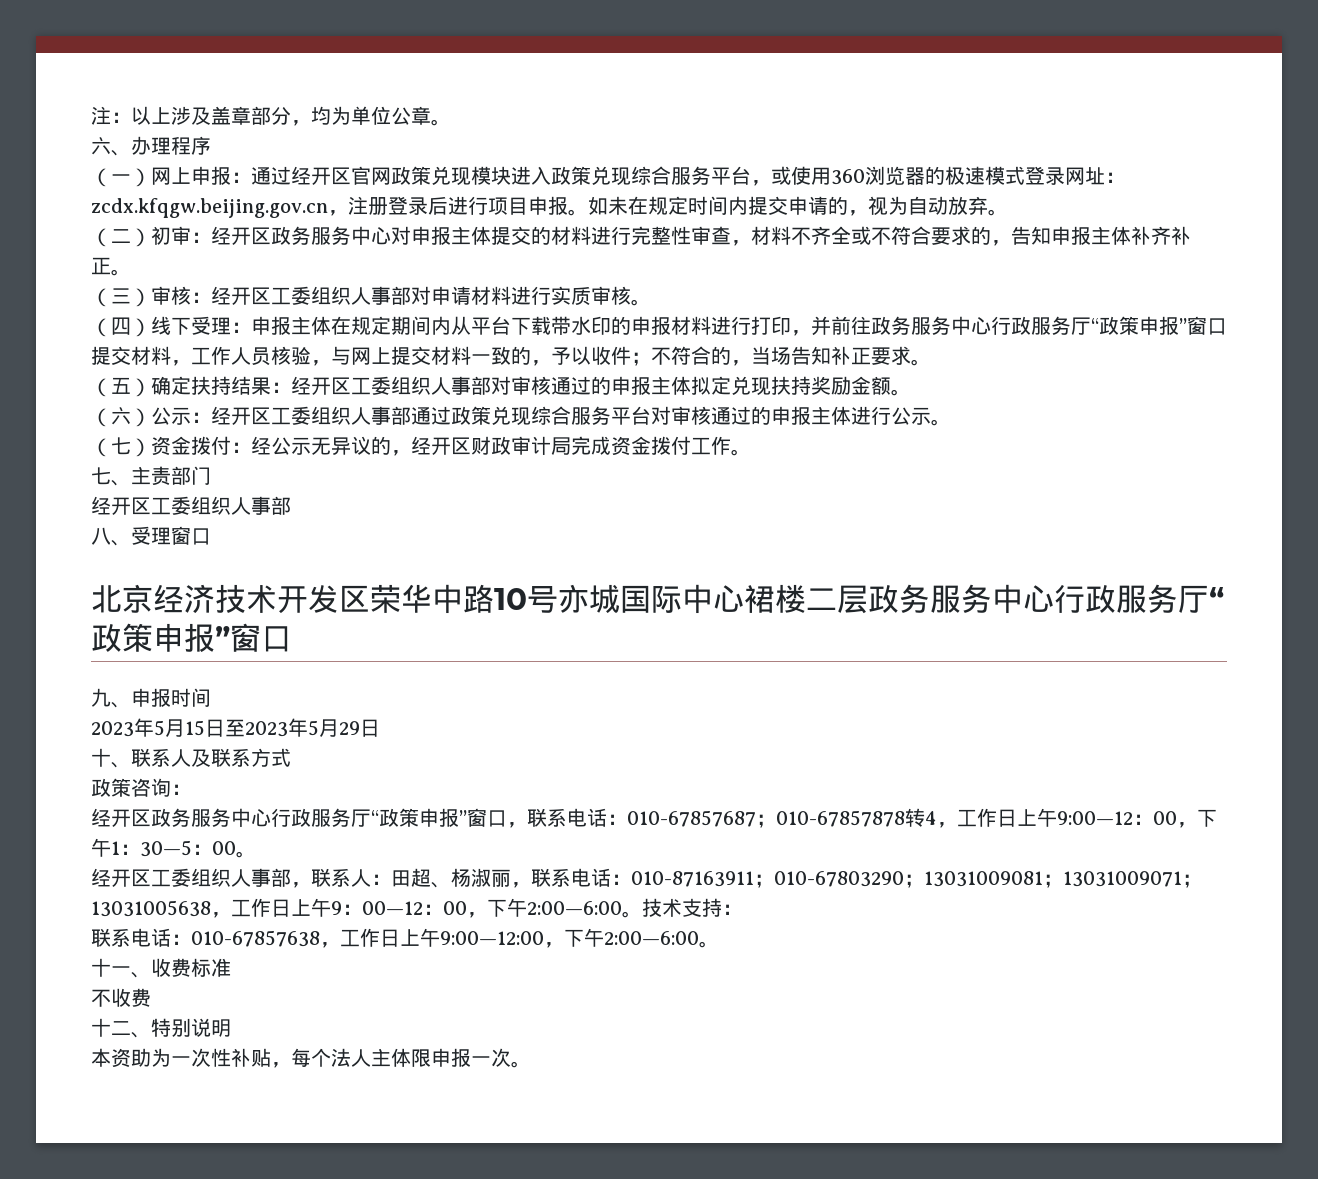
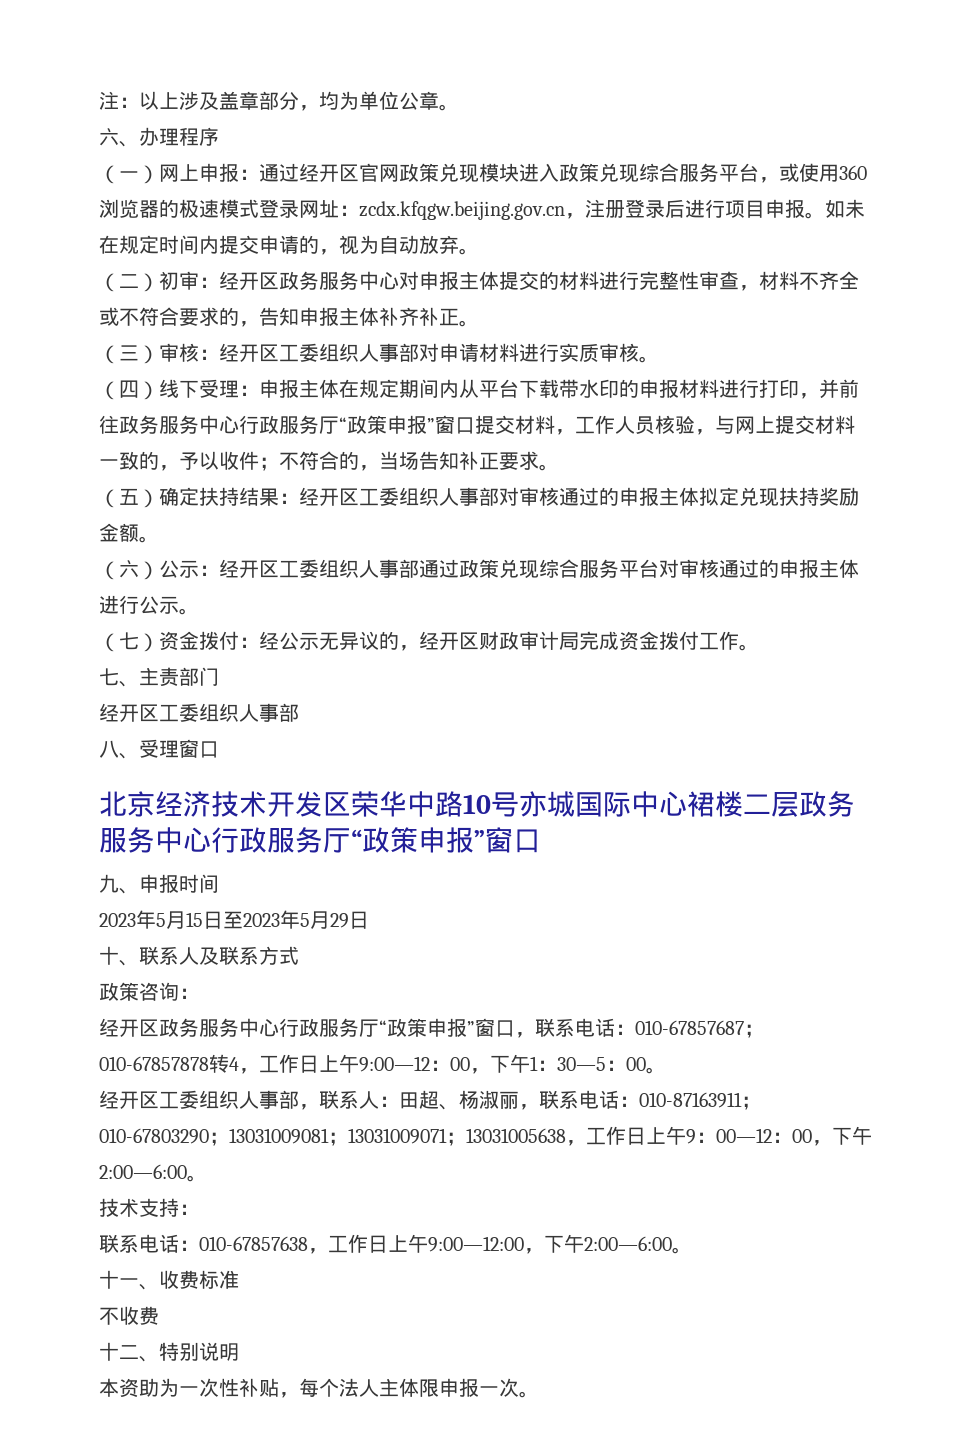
(642, 914) none -> (207, 1178) //

